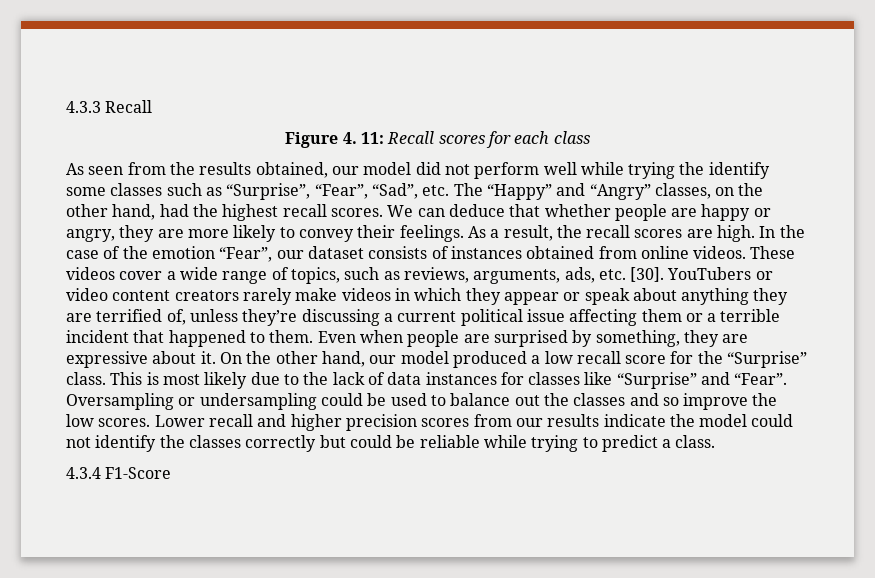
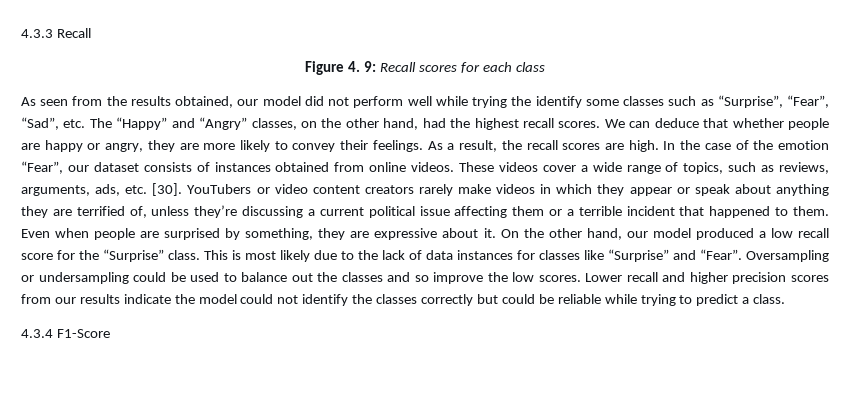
[361,132,385,144] 11: -> [364,61,377,72] 9:

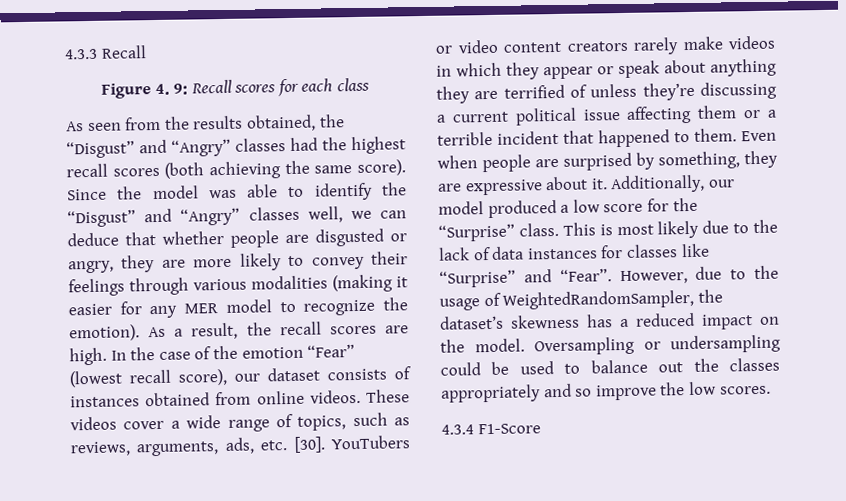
[237,95,829,108] [21,117,625,130] our model did not perform well while trying the identify some classes such as “Surprise”, “Fear”, “Sad”, etc. The “Happy” and “Angry” classes, on the other hand, had the highest recall scores. We -> [318,114,345,128] [66,136,406,159] [66,159,406,180] [67,182,407,201] [67,206,372,228] the “Disgust” and “Angry” classes had the highest recall scores (both achieving the same score). Since the model was able to identify the “Disgust” and “Angry” classes well, we
[44,140,83,152] happy -> [315,228,384,247] disgusted
[372,140,423,152] feelings. -> [68,274,408,297] [68,297,409,319] [69,324,140,342] feelings through various modalities (making it easier for any MER model to recognize the emotion).
[21,161,63,174] “Fear”, -> [307,344,356,358] [69,368,227,388] “Fear” (lowest recall score),
[129,206,147,218] of, -> [570,84,587,98] of
[500,228,622,240] On the other hand, -> [610,174,706,194] Additionally,
[797,228,829,238] recall -> (600, 206) none
(742, 254) none -> [619,265,779,285] [439,289,723,311] [439,312,780,330] [440,338,525,353] However, due to the usage of WeightedRandomSampler, the dataset’s skewness has a reduced impact on the model.
(383, 277) none -> [441,384,541,403] appropriately
[585,272,829,284] [21,294,786,306] Lower recall and higher precision scores from our results indicate the model could not identify the classes correctly but could be reliable while trying to predict a class. -> (771, 390) none

